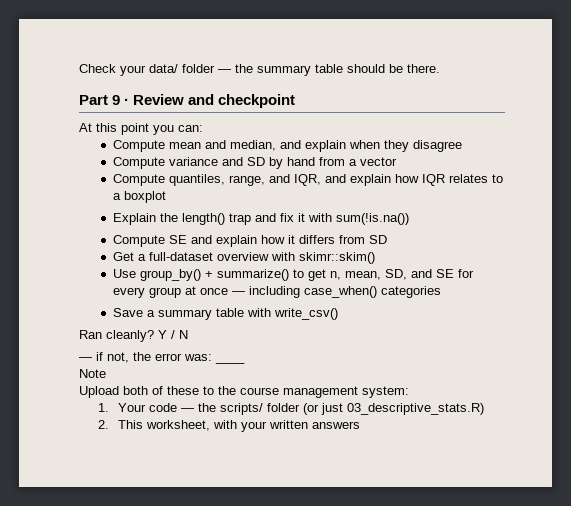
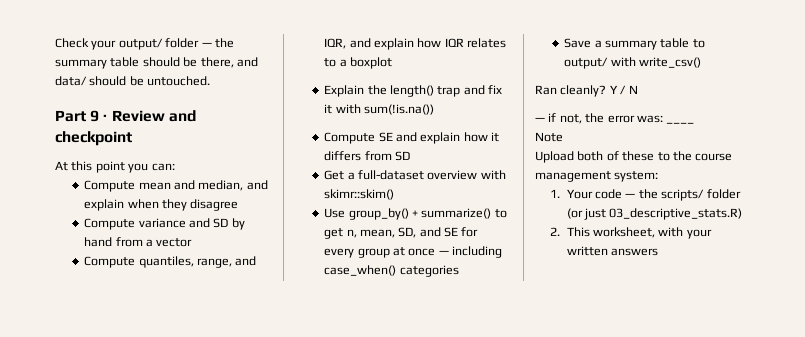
[149,64,178,73] data/ -> [118,38,163,50] output/
[407,64,440,73] there. -> [200,57,258,68] [55,76,211,86] there, and data/ should be untouched.
(244, 312) none -> [692,39,705,48] [564,57,609,69] to output/

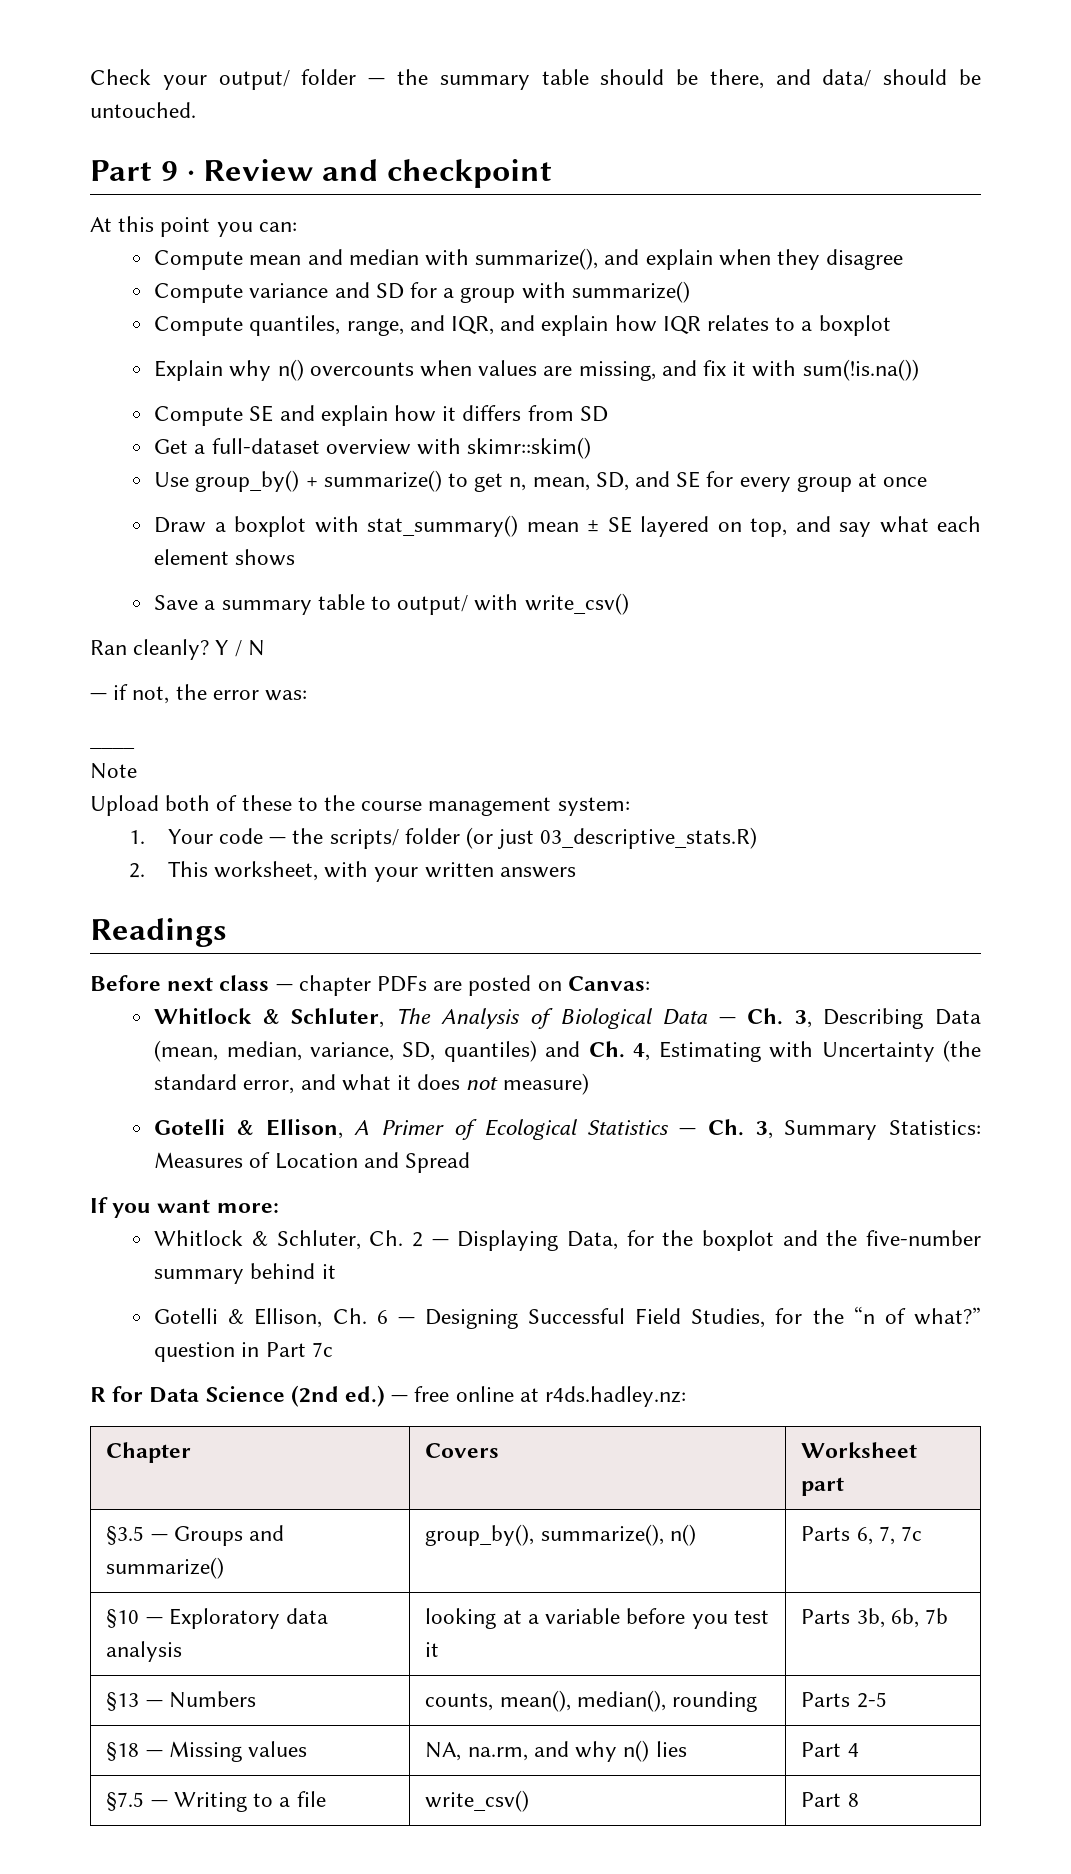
[198,180,244,191] median, -> [348,248,599,270] median with summarize(),
[231,218,245,230] [84,237,193,247] by hand from a vector -> [409,281,690,303] for a group with summarize()
[367,85,461,97] the length() trap -> [229,359,656,381] why n() overcounts when values are missing,
[438,246,503,258] [324,265,459,277] — including case_when() categories -> [154,515,982,537] [154,549,296,566] // Draw a boxplot with stat_summary() mean ± SE layered on top, and say what each element shows
(663, 119) none -> (308, 695) //
(659, 252) none -> [90,918,227,947] [90,975,650,996] [154,1008,982,1029] [154,1040,981,1062] [154,1073,589,1095] [154,1119,982,1140] [154,1152,470,1173] [90,1197,279,1218] [154,1230,982,1251] [154,1263,336,1284] [154,1306,982,1329] [154,1342,333,1362] [90,1385,687,1407] [106,1442,192,1463] [425,1443,500,1458] [801,1442,918,1458] [801,1477,845,1496] [106,1525,285,1546] [106,1557,225,1579] [425,1524,696,1546] [801,1526,923,1545] [106,1608,329,1629] [106,1641,183,1662] [425,1608,769,1629] [425,1642,440,1657] [801,1608,949,1628] [106,1691,256,1711] [425,1690,758,1712] [801,1692,887,1708] [106,1741,308,1762] [425,1740,687,1762] [801,1742,859,1757] [106,1791,326,1812] [425,1790,530,1812] [801,1792,859,1807] // Readings // Before next class — chapter PDFs are posted on Canvas: // Whitlock & Schluter, The Analysis of Biological Data — Ch. 3, Describing Data (mean, median, variance, SD, quantiles) and Ch. 4, Estimating with Uncertainty (the standard error, and what it does not measure) // Gotelli & Ellison, A Primer of Ecological Statistics — Ch. 3, Summary Statistics: Measures of Location and Spread // If you want more: // Whitlock & Schluter, Ch. 2 — Displaying Data, for the boxplot and the five-number summary behind it // Gotelli & Ellison, Ch. 6 — Designing Successful Field Studies, for the “n of what?” question in Part 7c // R for Data Science (2nd ed.) — free online at r4ds.hadley.nz: // Chapter | Covers | Worksheet part // §3.5 — Groups and summarize() | group_by(), summarize(), n() | Parts 6, 7, 7c // §10 — Exploratory data analysis | looking at a variable before you test it | Parts 3b, 6b, 7b // §13 — Numbers | counts, mean(), median(), rounding | Parts 2-5 // §18 — Missing values | NA, na.rm, and why n() lies | Part 4 // §7.5 — Writing to a file | write_csv() | Part 8

